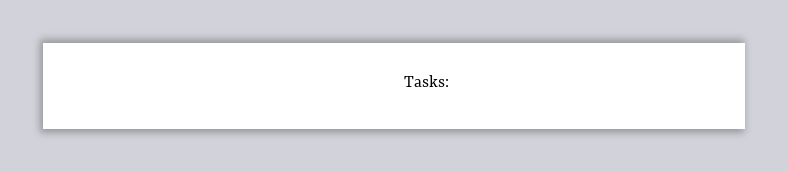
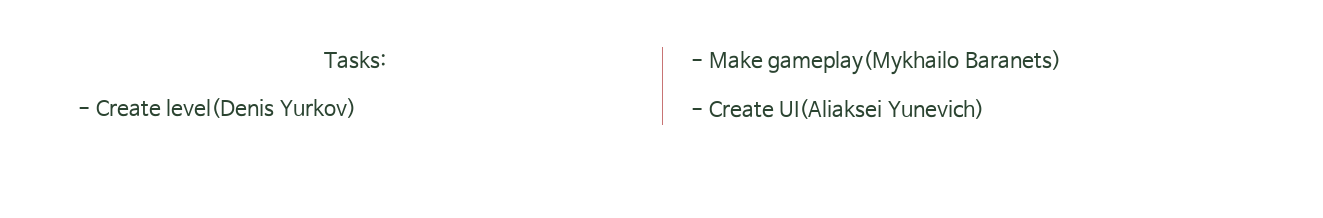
(449, 81) none -> [78,98,356,118] [691,50,1061,75] [691,99,984,119] // - Create level(Denis Yurkov) // - Make gameplay(Mykhailo Baranets) // - Create UI(Aliaksei Yunevich)

